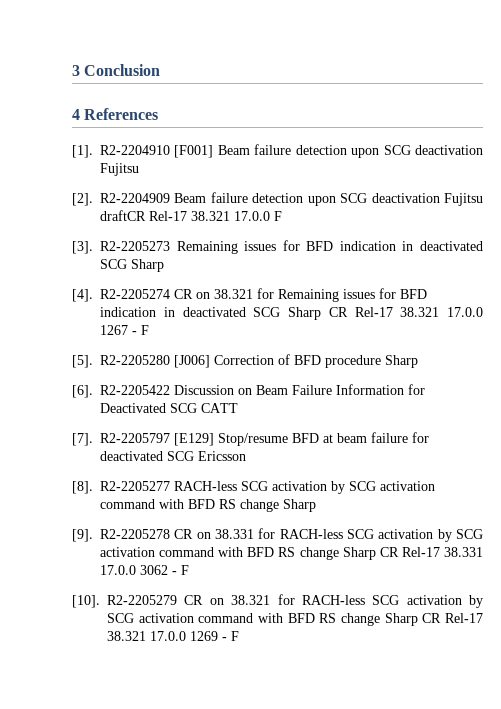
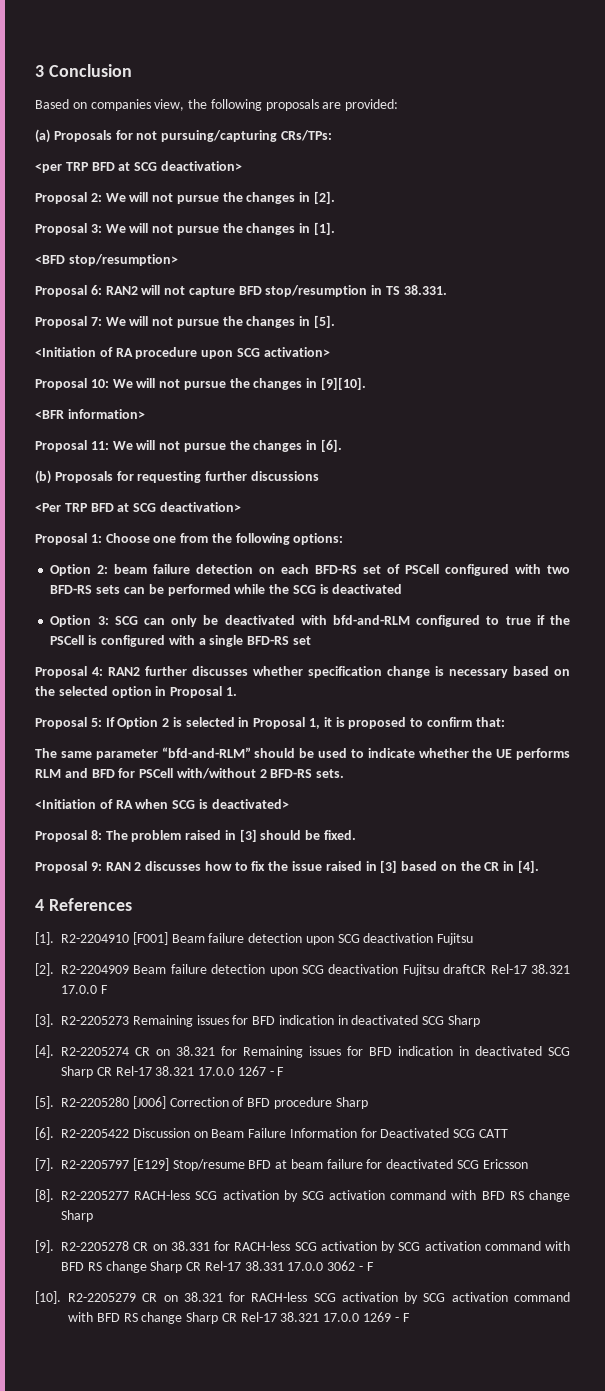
(161, 70) none -> [35,99,399,111] [35,129,332,143] [35,161,242,173] [35,191,336,204] [35,222,336,235] [35,254,178,266] [35,285,447,297] [35,315,336,328] [35,347,330,359] [35,377,367,390] [35,409,145,419] [35,439,343,452] [35,470,319,484] [35,502,241,512] [35,533,344,545] [50,564,570,576] [50,584,403,596] [50,615,570,627] [50,635,311,647] [35,666,570,678] [35,686,237,698] [35,717,505,729] [35,747,570,760] [35,768,345,779] [35,799,289,809] [35,829,357,842] [35,860,540,873] // Based on companies view, the following proposals are provided: // (a) Proposals for not pursuing/capturing CRs/TPs: // <per TRP BFD at SCG deactivation> // Proposal 2: We will not pursue the changes in [2]. // Proposal 3: We will not pursue the changes in [1]. // <BFD stop/resumption> // Proposal 6: RAN2 will not capture BFD stop/resumption in TS 38.331. // Proposal 7: We will not pursue the changes in [5]. // <Initiation of RA procedure upon SCG activation> // Proposal 10: We will not pursue the changes in [9][10]. // <BFR information> // Proposal 11: We will not pursue the changes in [6]. // (b) Proposals for requesting further discussions // <Per TRP BFD at SCG deactivation> // Proposal 1: Choose one from the following options: // Option 2: beam failure detection on each BFD-RS set of PSCell configured with two BFD-RS sets can be performed while the SCG is deactivated // Option 3: SCG can only be deactivated with bfd-and-RLM configured to true if the PSCell is configured with a single BFD-RS set // Proposal 4: RAN2 further discusses whether specification change is necessary based on the selected option in Proposal 1. // Proposal 5: If Option 2 is selected in Proposal 1, it is proposed to confirm that: // The same parameter “bfd-and-RLM” should be used to indicate whether the UE performs RLM and BFD for PSCell with/without 2 BFD-RS sets. // <Initiation of RA when SCG is deactivated> // Proposal 8: The problem raised in [3] should be fixed. // Proposal 9: RAN 2 discusses how to fix the issue raised in [3] based on the CR in [4].

